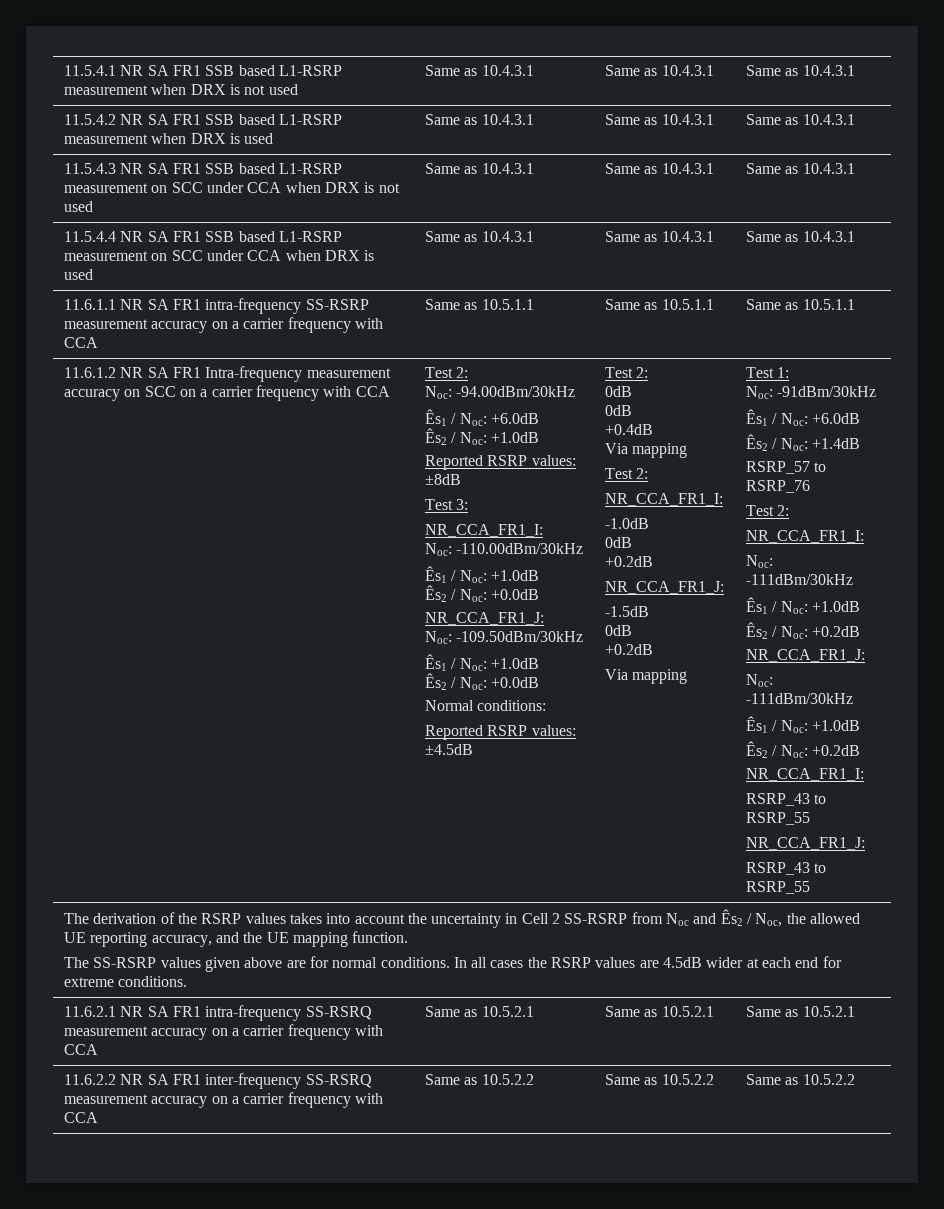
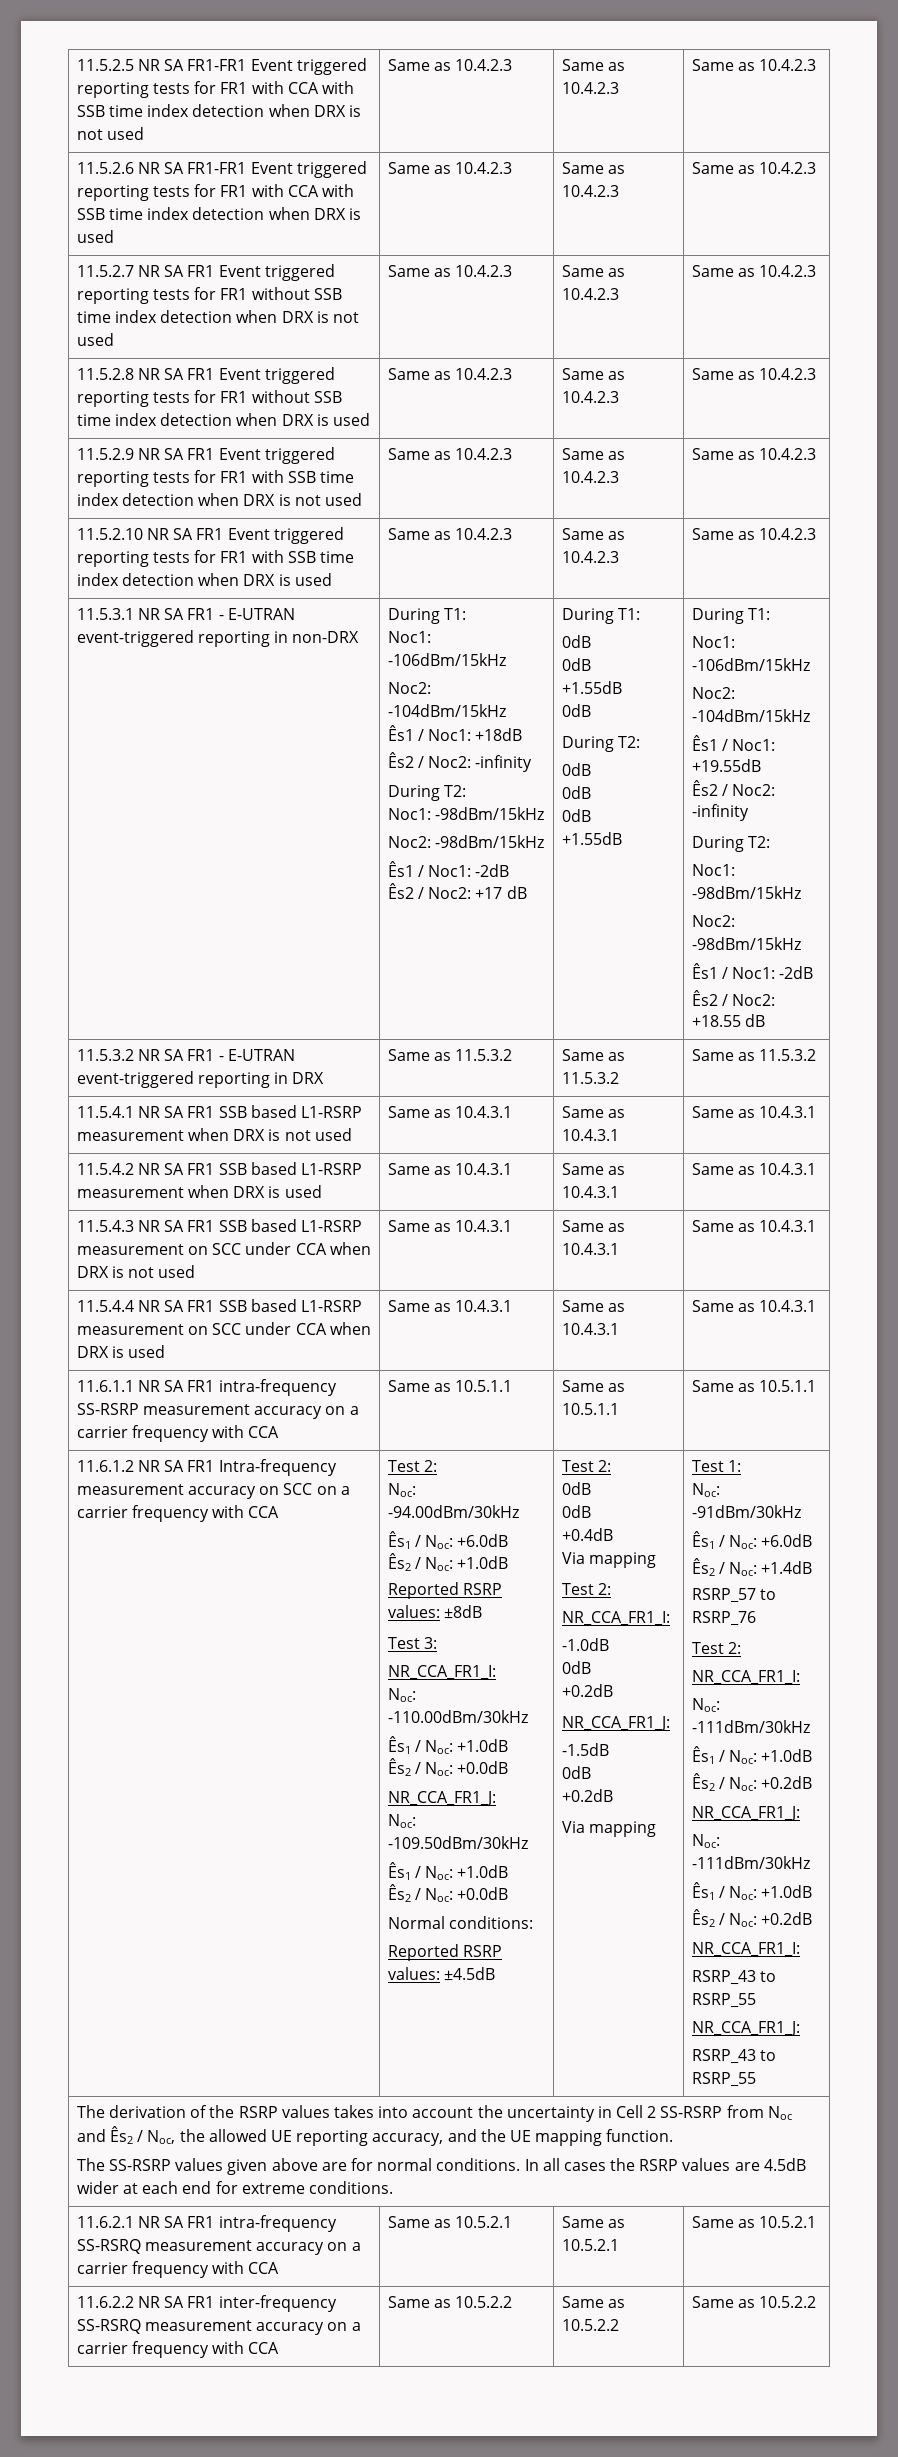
(63, 70) none -> [76,58,367,75] [76,81,354,98] [76,104,361,117] [76,127,145,140] [387,59,513,71] [561,59,626,71] [561,82,619,94] [691,59,817,71] [76,161,367,178] [76,184,354,201] [76,207,361,220] [76,230,114,243] [387,162,513,174] [561,162,626,174] [561,185,619,197] [691,162,817,174] [76,264,335,281] [76,287,342,304] [76,310,359,323] [76,333,114,346] [387,265,513,277] [561,265,626,277] [561,288,619,300] [691,265,817,277] [76,367,335,384] [76,390,342,407] [76,413,370,426] [387,368,513,380] [561,368,626,380] [561,391,619,403] [691,368,817,380] [76,447,335,464] [76,470,354,487] [76,493,362,506] [387,448,513,460] [561,448,626,460] [561,471,619,483] [691,448,817,460] [76,527,344,544] [76,550,354,567] [76,573,332,586] [387,528,513,540] [561,528,626,540] [561,551,619,563] [691,528,817,540] [76,608,295,620] [76,630,360,647] [387,608,467,624] [387,631,431,643] [387,653,506,666] [387,682,431,694] [387,704,506,717] [387,725,523,741] [387,752,533,772] [387,785,467,801] [387,807,545,820] [387,835,545,848] [387,861,510,877] [387,883,527,899] [561,608,641,624] [561,635,591,648] [561,658,591,671] [561,681,622,694] [561,704,591,717] [561,736,641,752] [561,763,591,776] [561,786,591,799] [561,809,591,822] [561,832,622,845] [691,608,771,624] [691,636,735,648] [691,658,810,671] [691,687,735,699] [691,709,810,722] [691,735,776,751] [691,759,761,772] [691,780,776,796] [691,804,749,821] [691,836,771,852] [691,864,735,876] [691,886,801,899] [691,915,735,927] [691,937,801,950] [691,963,814,979] [691,990,776,1006] [691,1014,766,1027] [76,1049,295,1061] [76,1071,325,1088] [387,1049,513,1061] [561,1049,626,1061] [561,1072,619,1084] [691,1049,817,1061] 11.5.2.5 NR SA FR1-FR1 Event triggered reporting tests for FR1 with CCA with SSB time index detection when DRX is not used | Same as 10.4.2.3 | Same as 10.4.2.3 | Same as 10.4.2.3 // 11.5.2.6 NR SA FR1-FR1 Event triggered reporting tests for FR1 with CCA with SSB time index detection when DRX is used | Same as 10.4.2.3 | Same as 10.4.2.3 | Same as 10.4.2.3 // 11.5.2.7 NR SA FR1 Event triggered reporting tests for FR1 without SSB time index detection when DRX is not used | Same as 10.4.2.3 | Same as 10.4.2.3 | Same as 10.4.2.3 // 11.5.2.8 NR SA FR1 Event triggered reporting tests for FR1 without SSB time index detection when DRX is used | Same as 10.4.2.3 | Same as 10.4.2.3 | Same as 10.4.2.3 // 11.5.2.9 NR SA FR1 Event triggered reporting tests for FR1 with SSB time index detection when DRX is not used | Same as 10.4.2.3 | Same as 10.4.2.3 | Same as 10.4.2.3 // 11.5.2.10 NR SA FR1 Event triggered reporting tests for FR1 with SSB time index detection when DRX is used | Same as 10.4.2.3 | Same as 10.4.2.3 | Same as 10.4.2.3 // 11.5.3.1 NR SA FR1 - E-UTRAN event-triggered reporting in non-DRX | During T1: // Noc1: -106dBm/15kHz // Noc2: -104dBm/15kHz // Ês1 / Noc1: +18dB // Ês2 / Noc2: -infinity // During T2: // Noc1: -98dBm/15kHz // Noc2: -98dBm/15kHz // Ês1 / Noc1: -2dB // Ês2 / Noc2: +17 dB | During T1: // 0dB // 0dB // +1.55dB // 0dB // During T2: // 0dB // 0dB // 0dB // +1.55dB | During T1: // Noc1: -106dBm/15kHz // Noc2: -104dBm/15kHz // Ês1 / Noc1: +19.55dB // Ês2 / Noc2: -infinity // During T2: // Noc1: -98dBm/15kHz // Noc2: -98dBm/15kHz // Ês1 / Noc1: -2dB // Ês2 / Noc2: +18.55 dB // 11.5.3.2 NR SA FR1 - E-UTRAN event-triggered reporting in DRX | Same as 11.5.3.2 | Same as 11.5.3.2 | Same as 11.5.3.2 //

